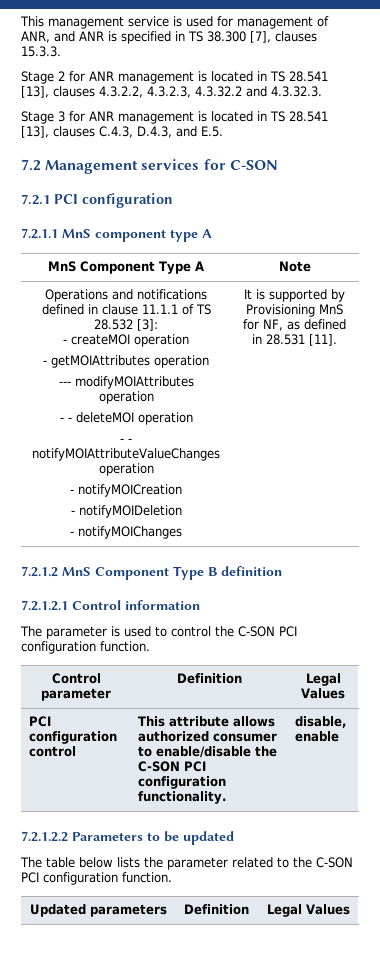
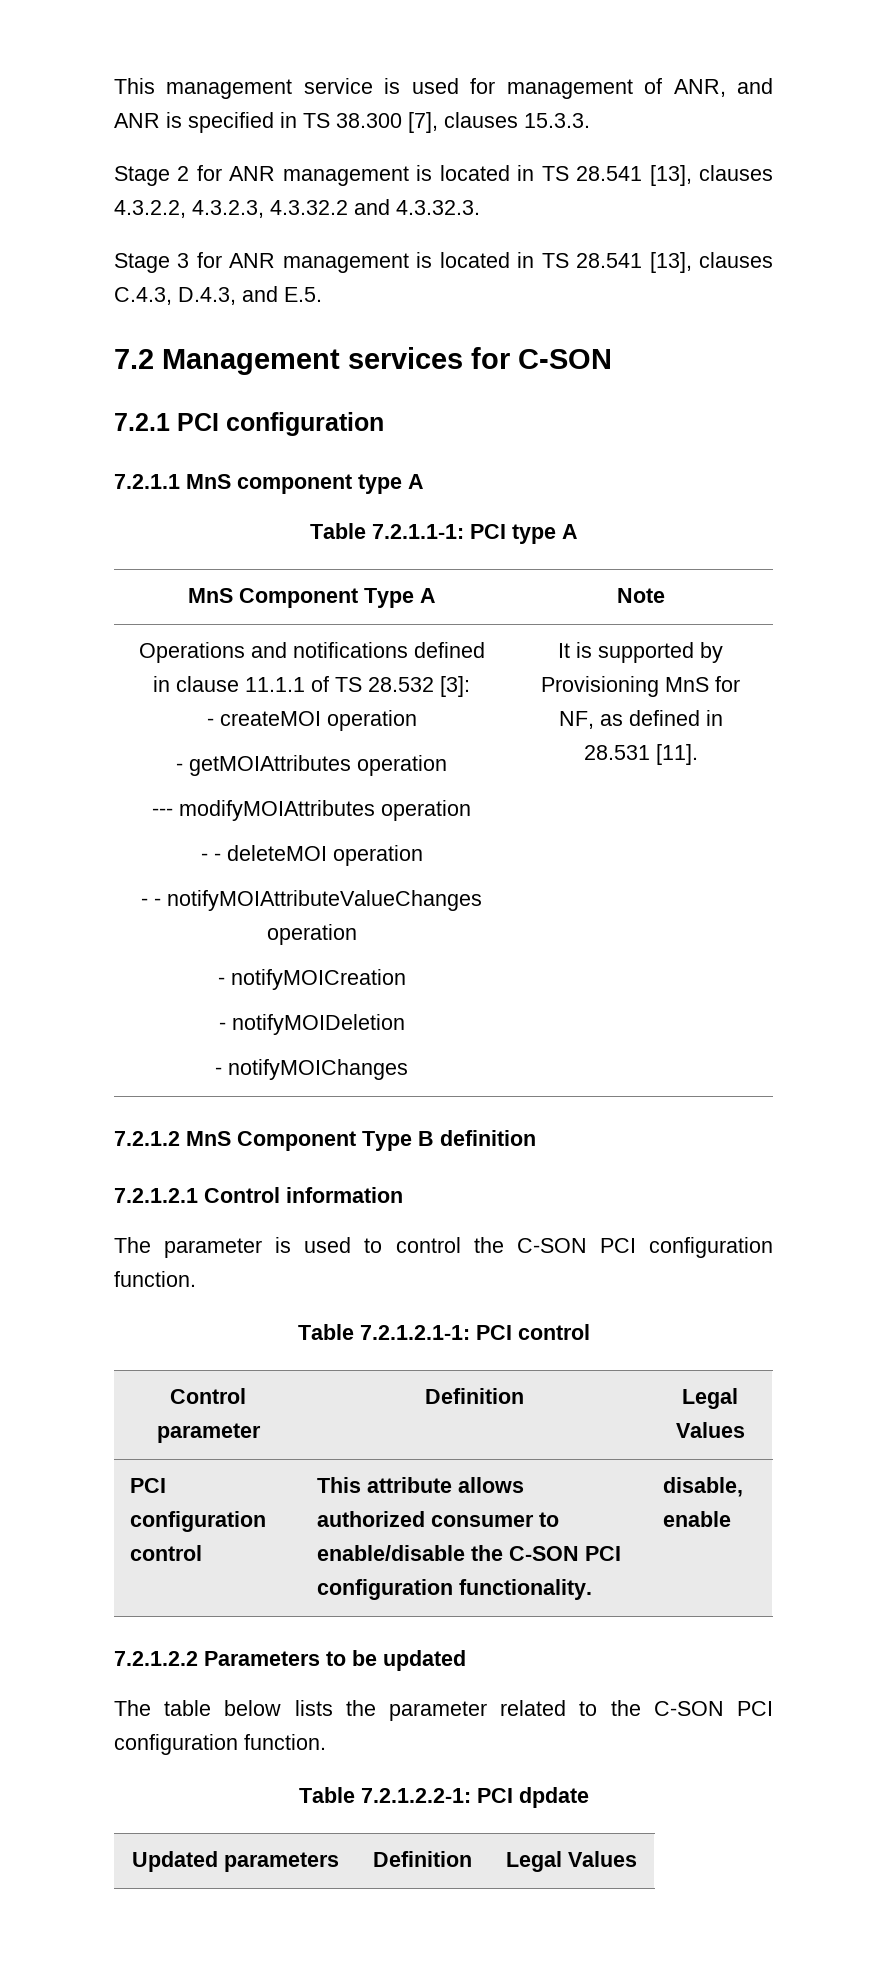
(212, 233) none -> [309,523,578,544] // Table 7.2.1.1-1: PCI type A
(150, 646) none -> [297,1324,590,1340] // Table 7.2.1.2.1-1: PCI control
(172, 877) none -> [298,1787,589,1808] // Table 7.2.1.2.2-1: PCI dpdate

